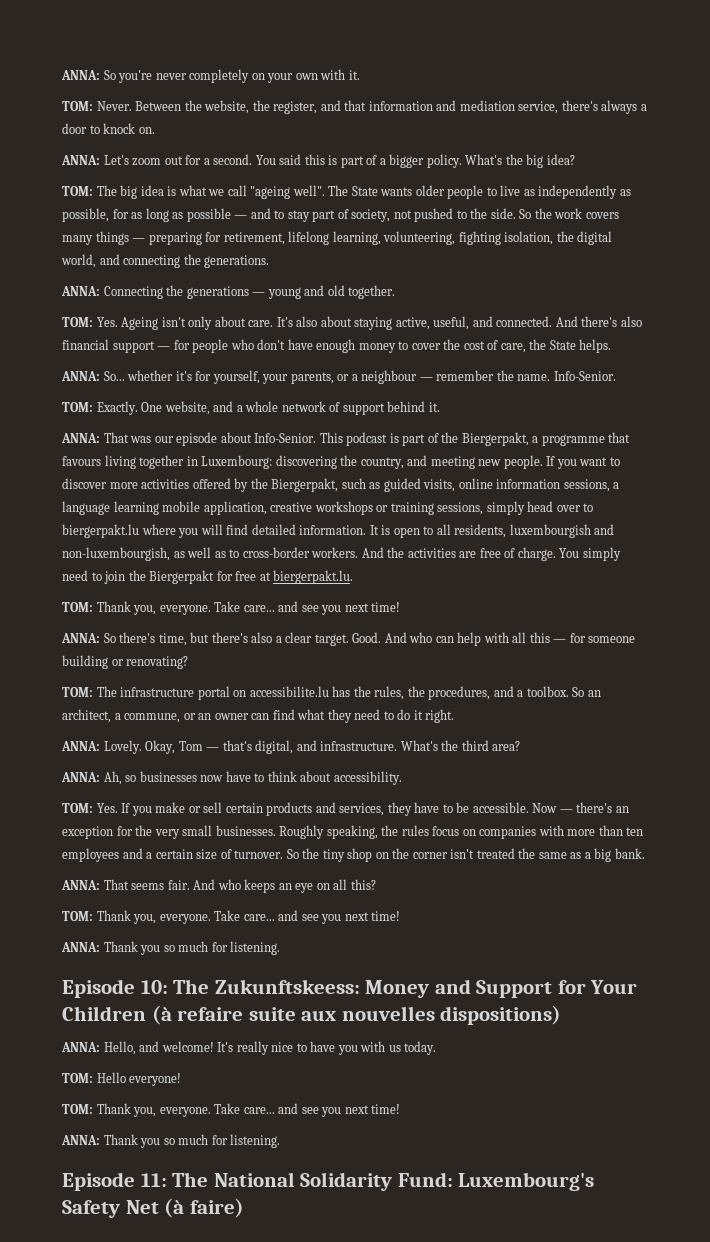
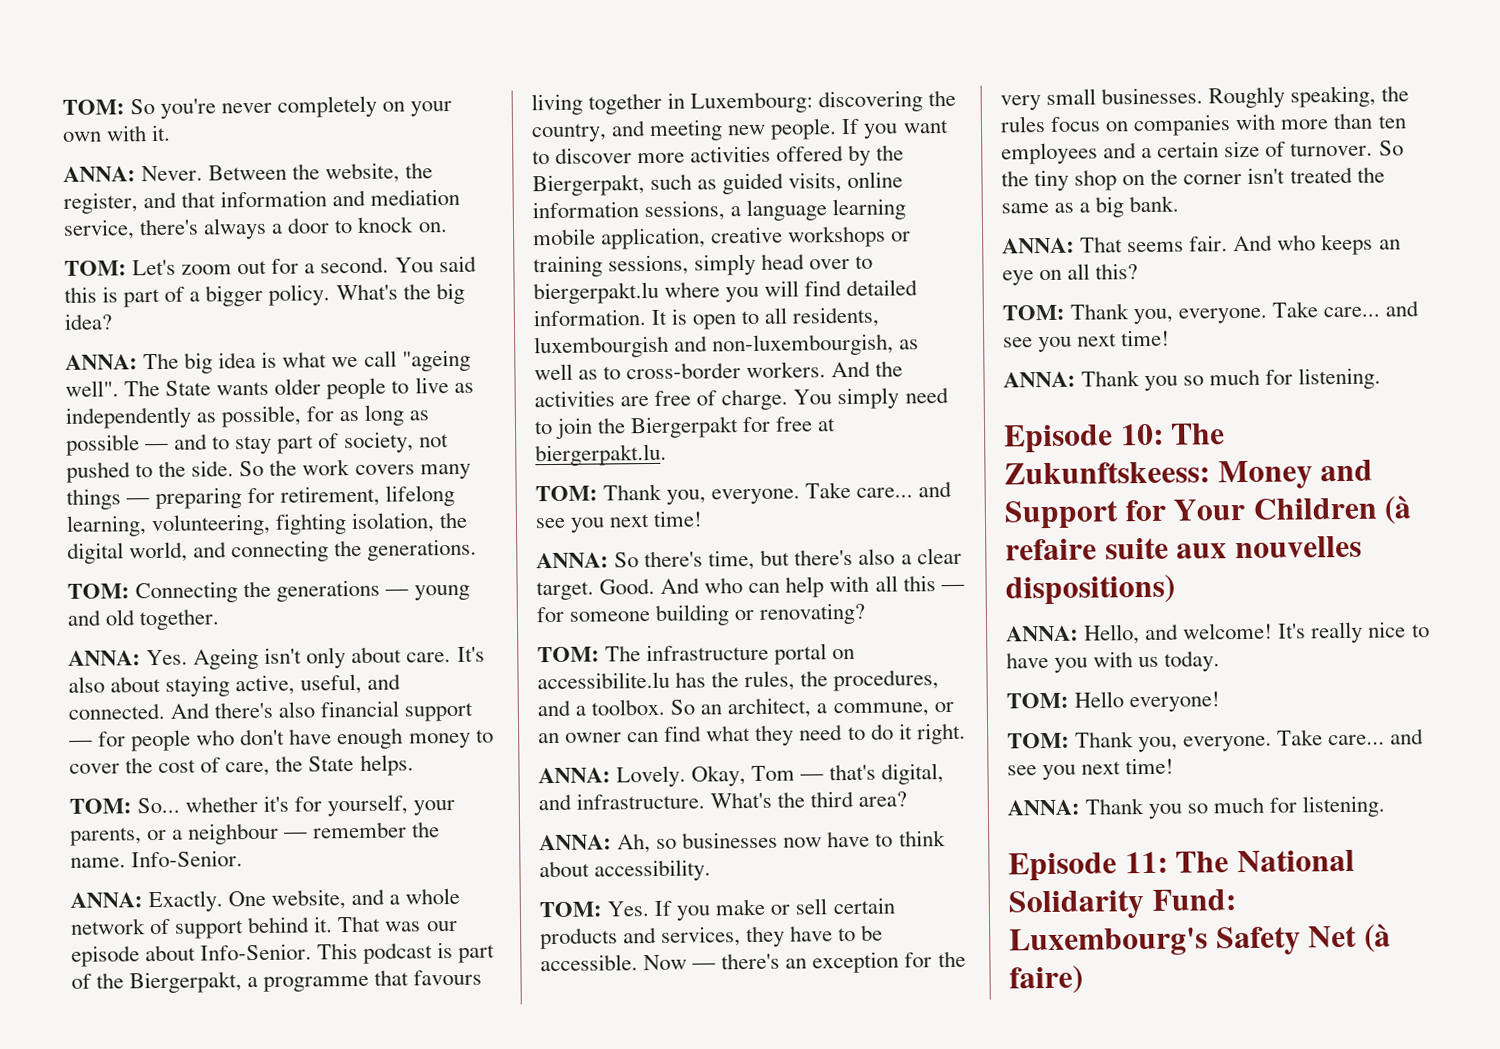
[61,70,100,80] ANNA: -> [62,99,125,115] TOM:
[62,101,93,111] TOM: -> [63,166,136,182] ANNA:
[61,155,100,165] ANNA: -> [64,260,127,276] TOM:
[62,186,93,196] TOM: -> [65,354,138,370] ANNA:
[61,286,100,296] ANNA: -> [67,583,130,599] TOM:
[62,317,93,327] TOM: -> [68,650,141,666] ANNA:
[61,371,100,381] ANNA: -> [69,798,132,814] TOM:
[62,402,93,412] TOM: -> [70,892,143,908] ANNA:
[61,433,100,443] // ANNA: -> (334, 924) none

